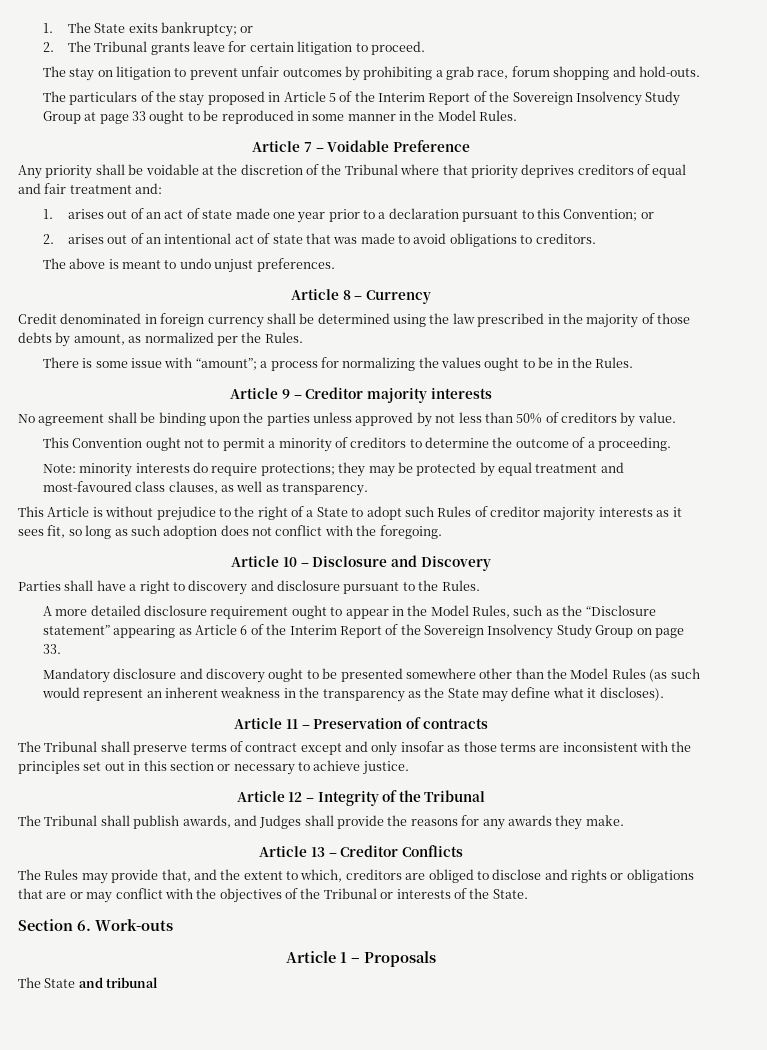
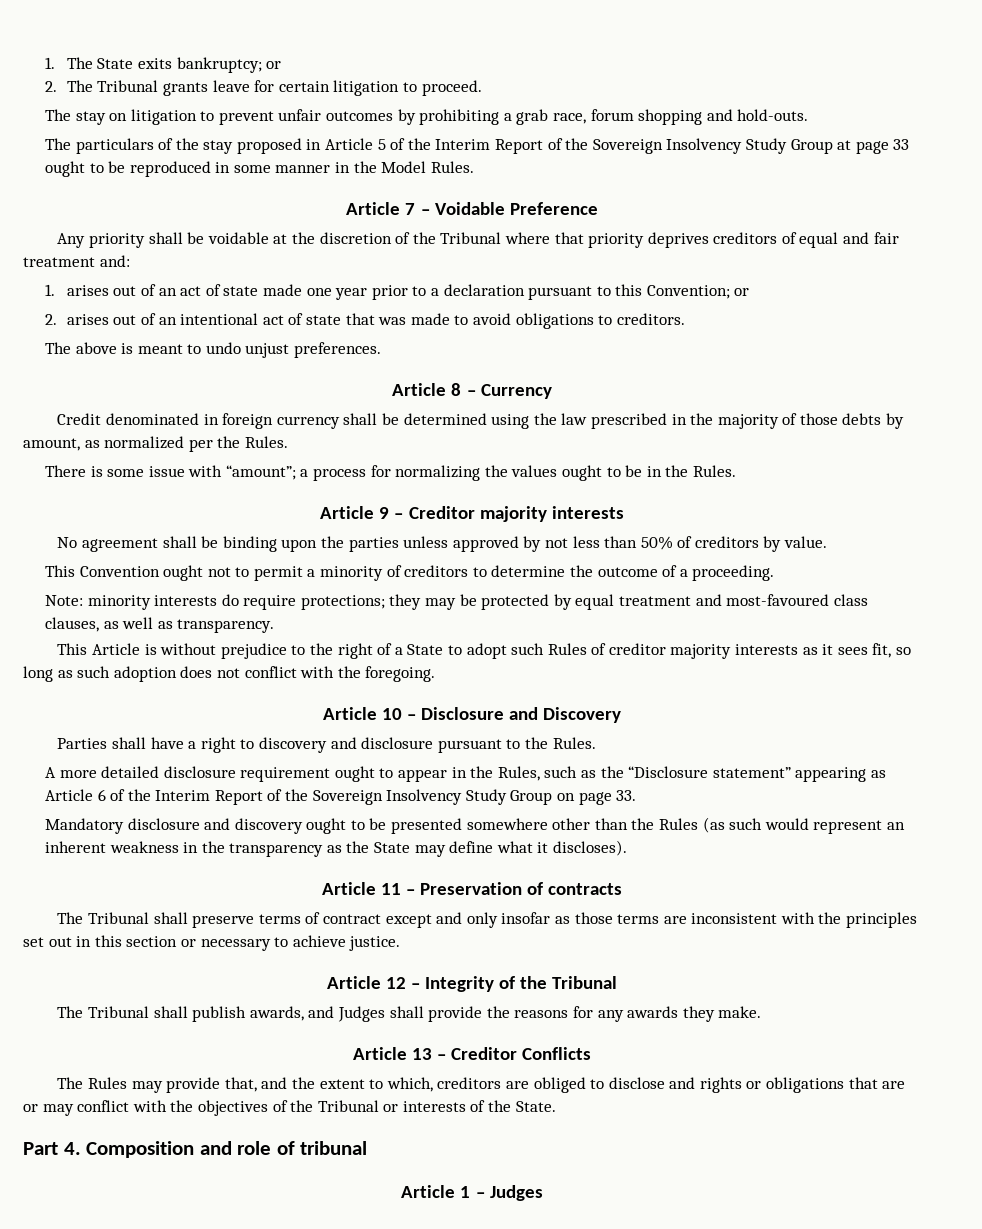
[430,605,469,616] Model -> (494, 772) none
[570,668,609,679] Model -> (655, 824) none
[18,919,173,931] [286,951,436,967] [18,977,159,988] Section 6. Work-outs // Article 1 – Proposals // The State and tribunal -> [23,1141,368,1158] [401,1185,543,1201] Part 4. Composition and role of tribunal // Article 1 – Judges

